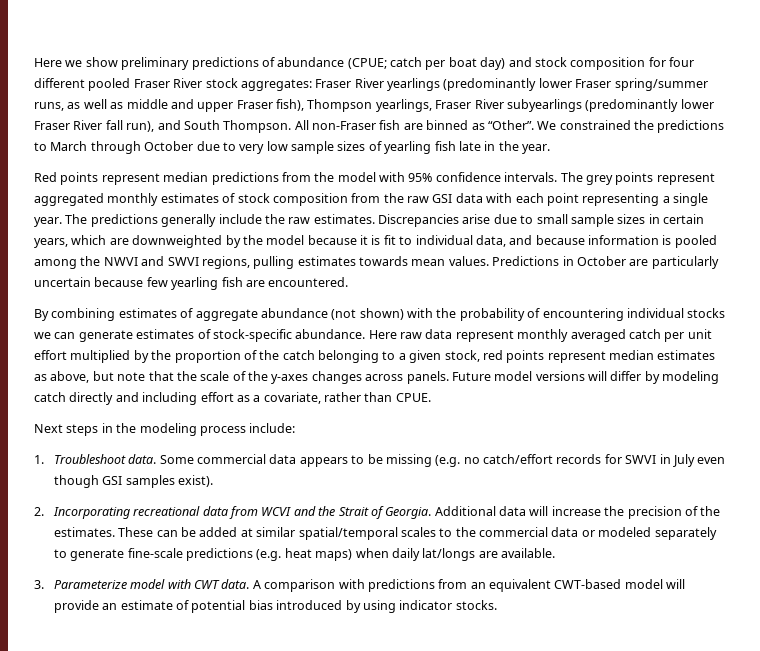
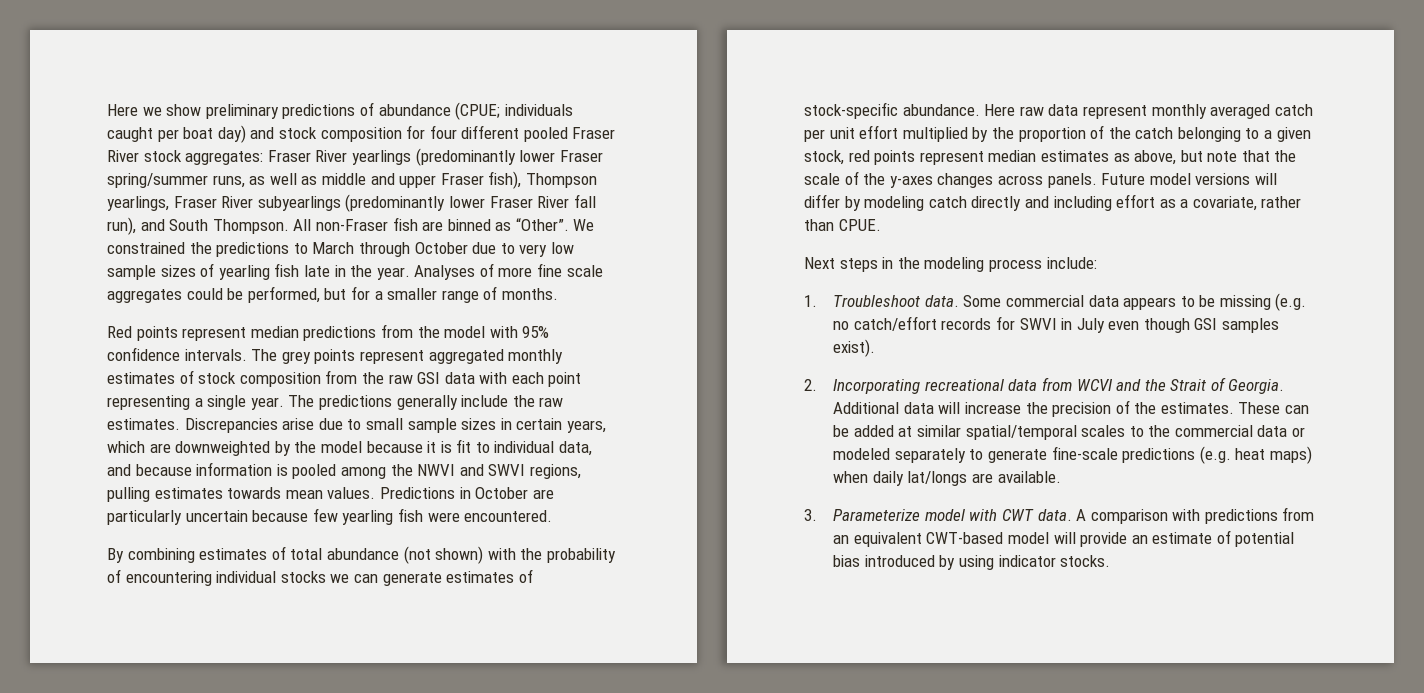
[390,57,422,67] catch -> [504,104,573,116] [107,127,153,142] individuals caught
(550, 149) none -> [414,263,603,280] [107,286,558,303] Analyses of more fine scale aggregates could be performed, but for a smaller range of months.
[245,280,265,287] are -> [427,512,460,522] were
[195,309,258,321] aggregate -> [290,548,323,560] total

